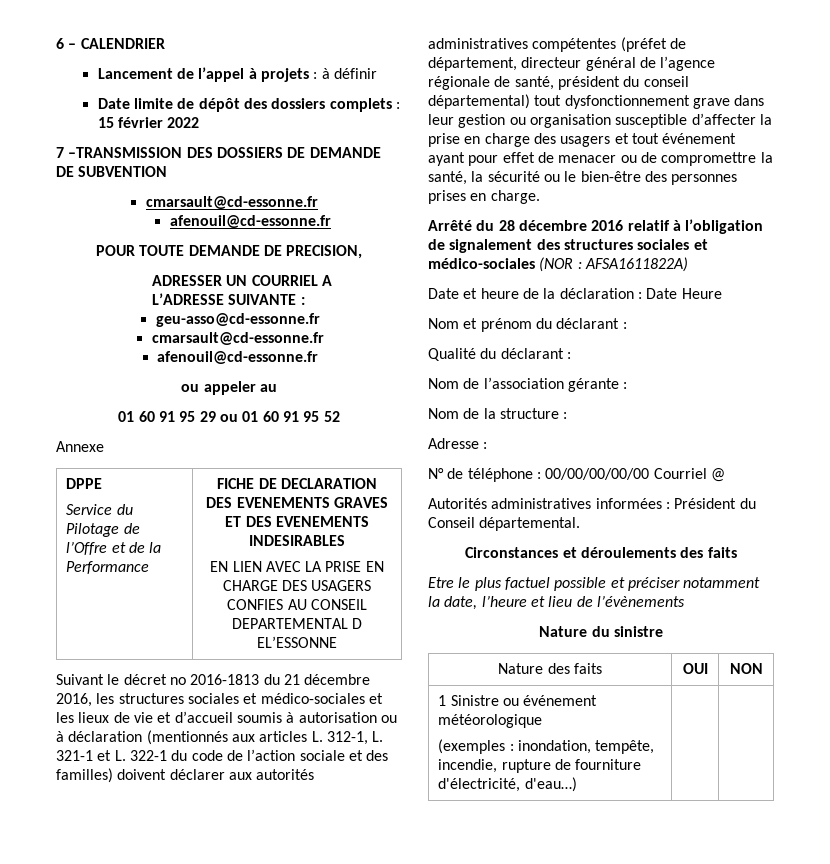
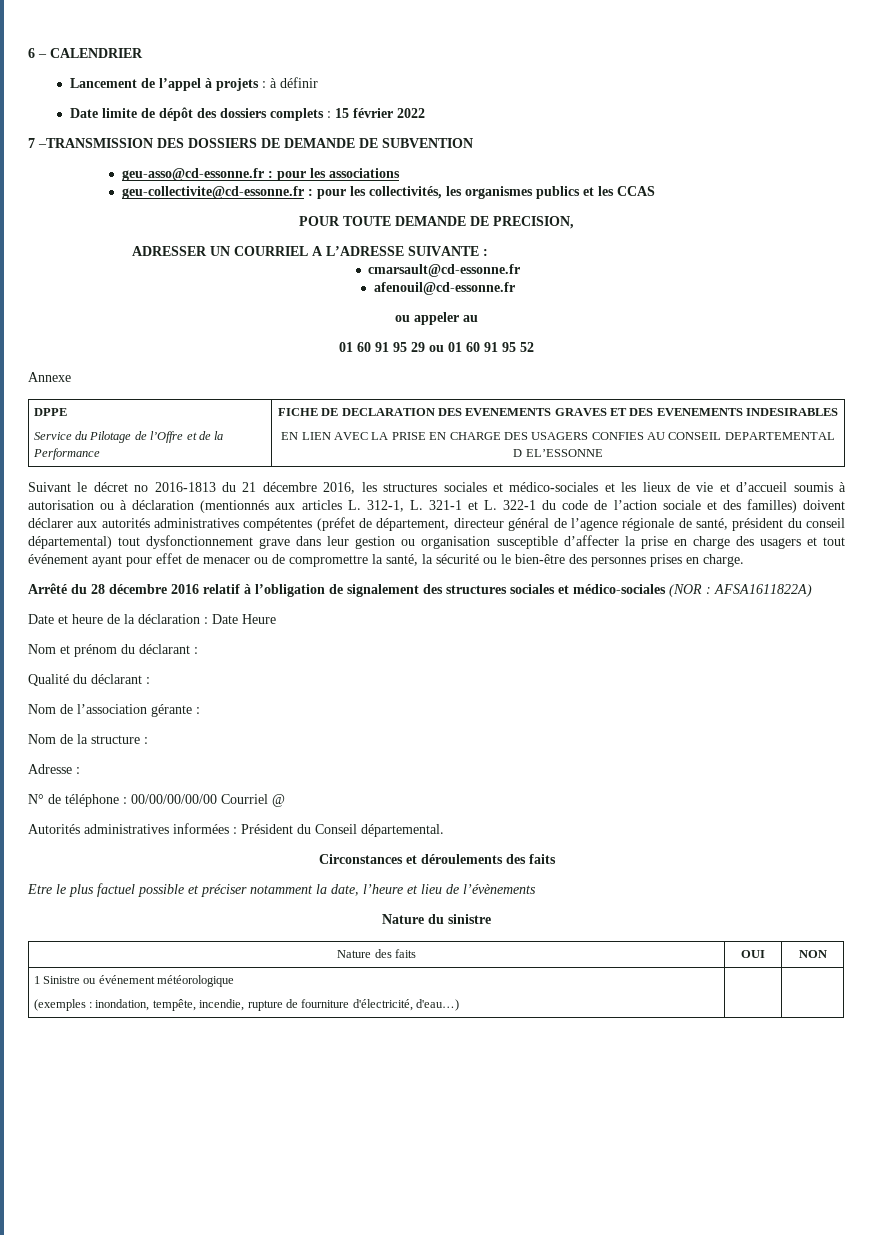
[145,196,318,209] [169,215,331,228] cmarsault@cd-essonne.fr // afenouil@cd-essonne.fr -> [121,168,400,181] [121,186,655,199] geu-asso@cd-essonne.fr : pour les associations // geu-collectivite@cd-essonne.fr : pour les collectivités, les organismes publics et les CCAS
[155,313,320,327] // geu-asso@cd-essonne.fr -> (489, 252) none

